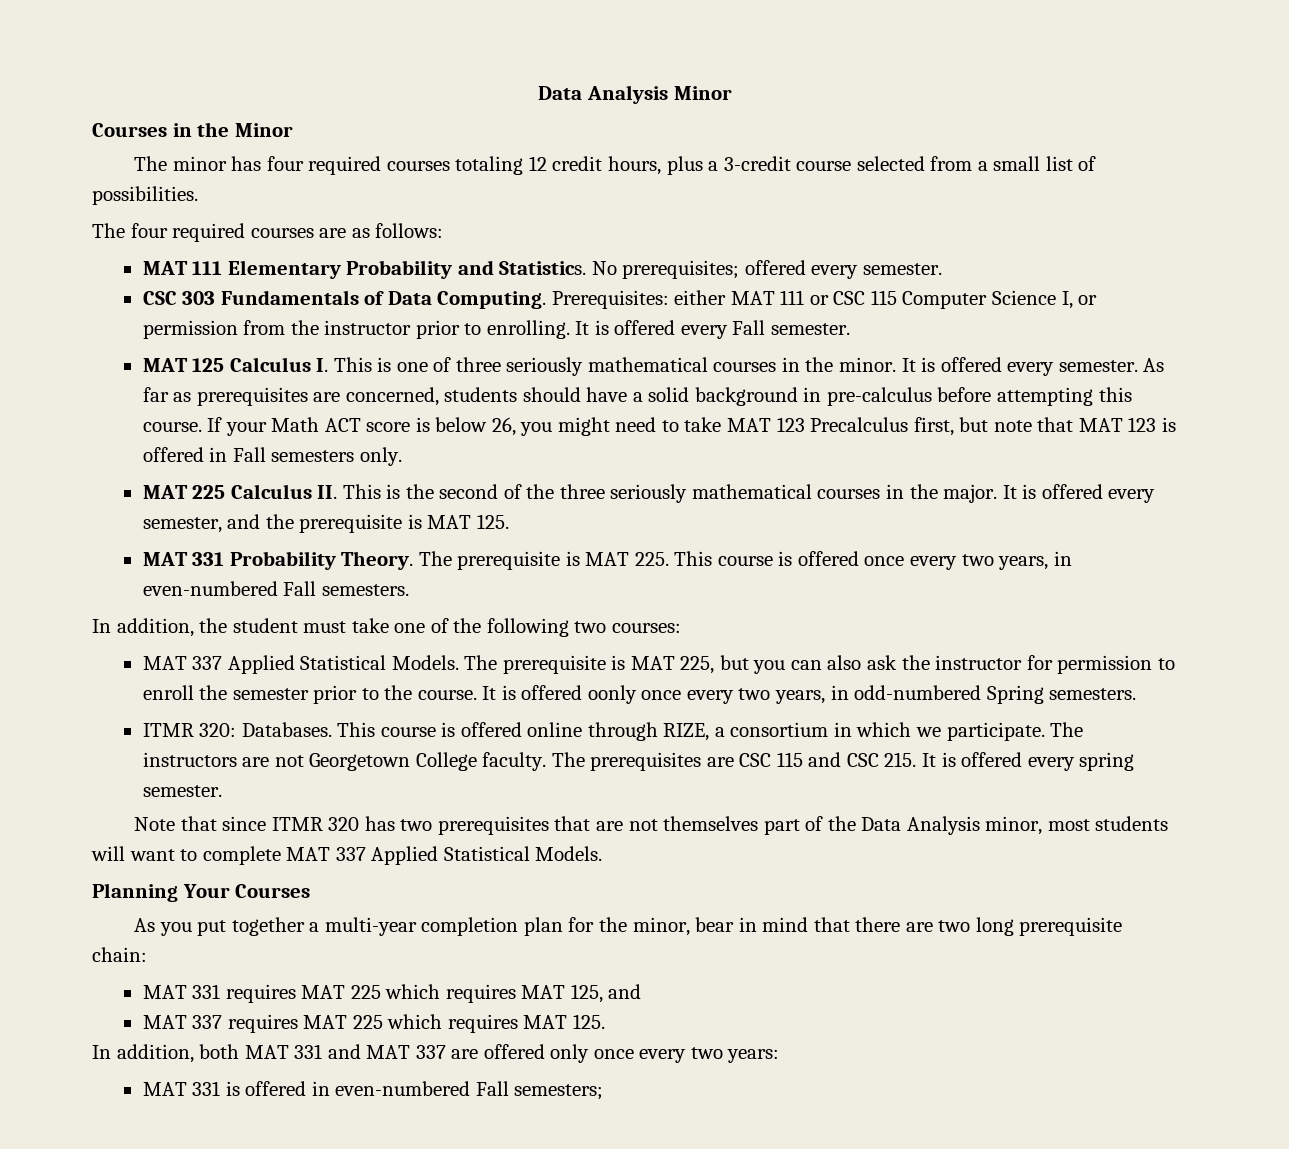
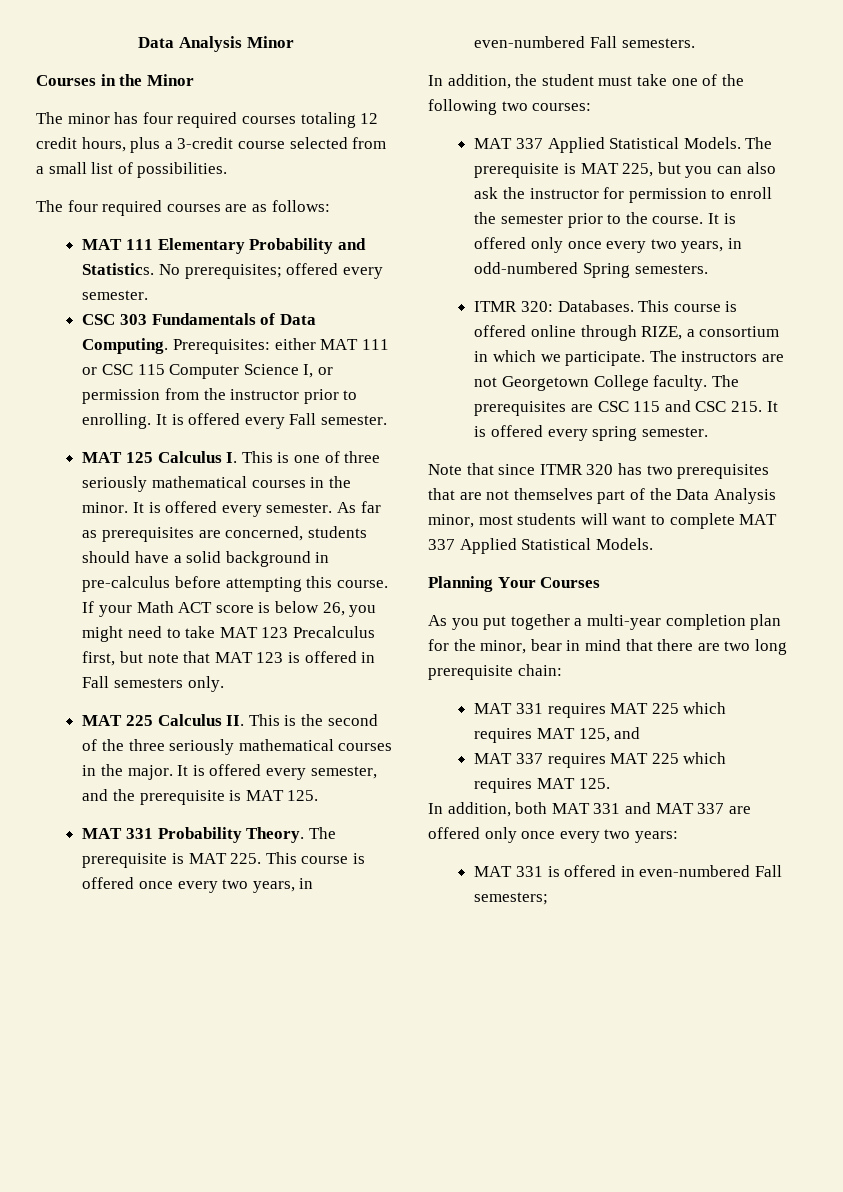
[587,685,637,704] oonly -> [531,237,564,253] only

